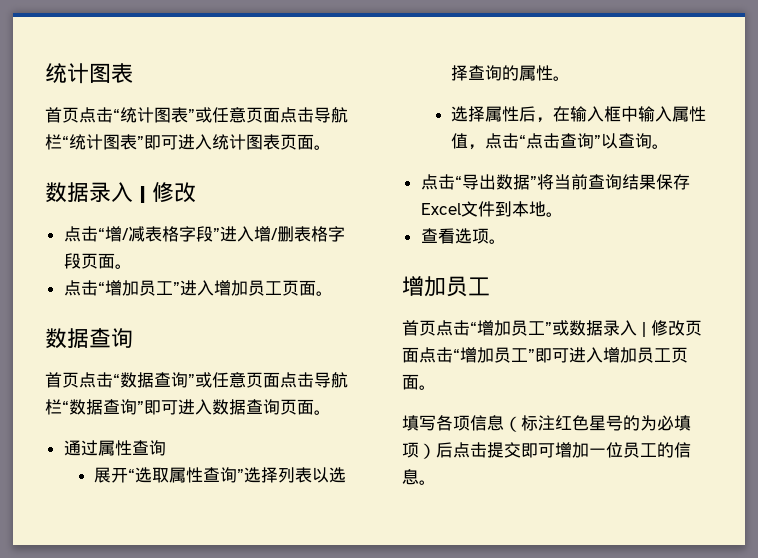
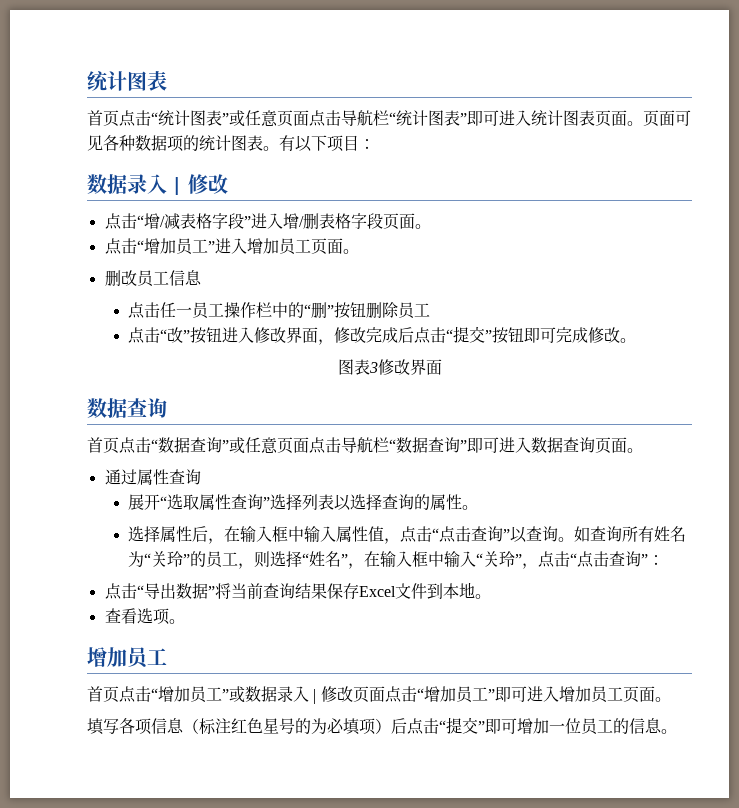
(331, 147) none -> [643,110,691,127] [87,135,375,152] 页面可见各种数据项的统计图表。有以下项目：
(333, 293) none -> [104,270,202,287] [128,302,431,319] [128,326,637,345] [337,359,442,375] // 删改员工信息 // 点击任一员工操作栏中的“删”按钮删除员工 // 点击“改”按钮进入修改界面，修改完成后点击“提交”按钮即可完成修改。 // 图表3修改界面
(670, 146) none -> [574,526,687,542] [128,551,665,569] 如查询所有姓名为“关玲”的员工，则选择“姓名”，在输入框中输入“关玲”，点击“点击查询”：
[487,442,521,458] 提交 -> [439,717,485,734] “提交”

